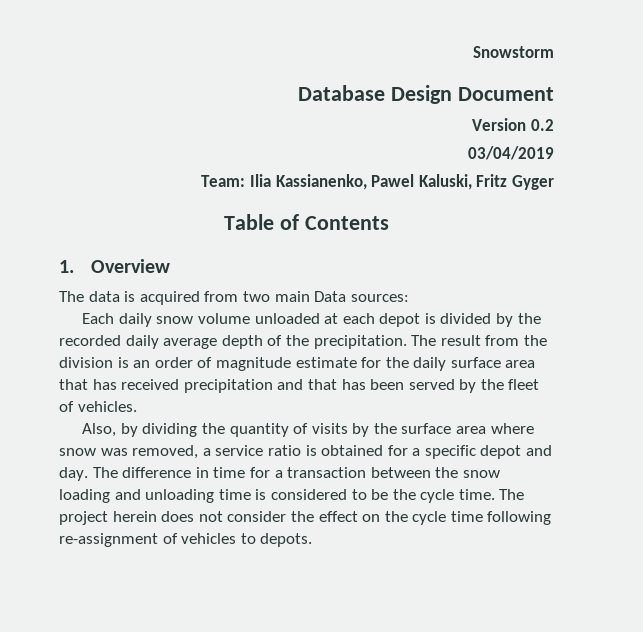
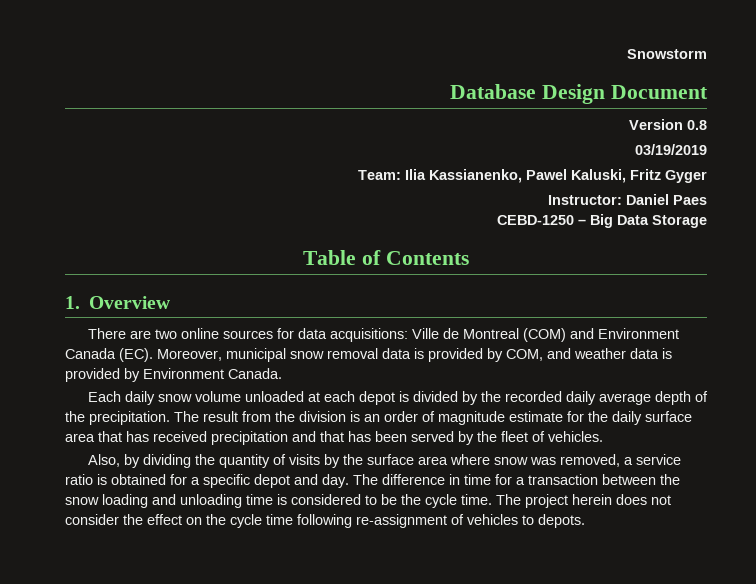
[531,119,554,131] [468,146,554,160] 0.2 // 03/04/2019 -> [687,120,707,130] [635,144,707,155] 0.8 // 03/19/2019
(554, 182) none -> [548,194,707,205] [497,214,707,228] // Instructor: Daniel Paes // CEBD-1250 – Big Data Storage
[59,291,409,305] The data is acquired from two main Data sources: -> [87,328,679,342] [65,348,672,362] [65,368,282,382] There are two online sources for data acquisitions: Ville de Montreal (COM) and Environment Canada (EC). Moreover, municipal snow removal data is provided by COM, and weather data is provided by Environment Canada.

